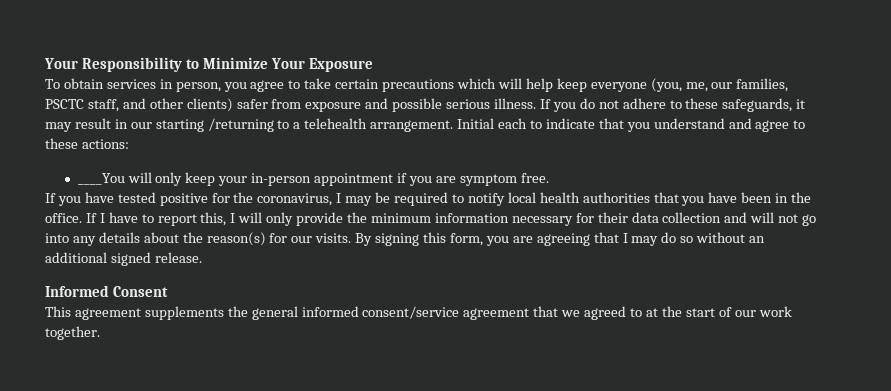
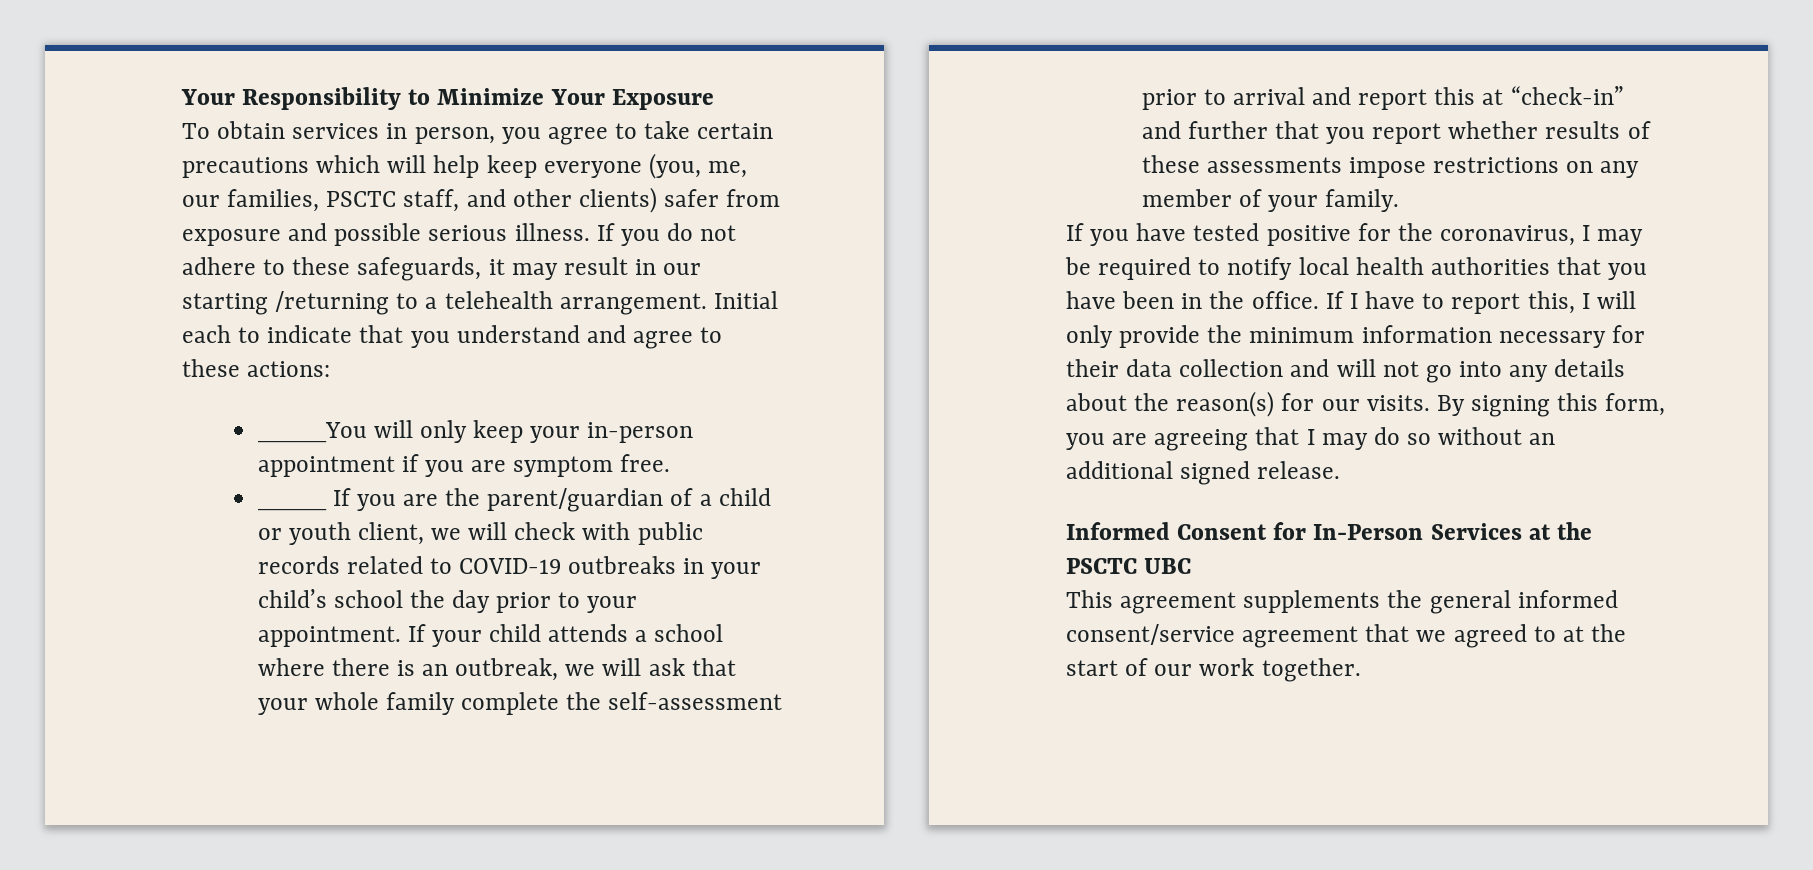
(549, 178) none -> [257,506,327,511] [332,488,771,512] [257,522,703,545] [257,556,762,579] [257,589,638,613] [257,624,724,647] [257,658,736,681] [257,692,783,715] [1141,86,1624,110] [1141,121,1651,144] [1141,155,1640,178] [1141,189,1399,212] // ____ If you are the parent/guardian of a child or youth client, we will check with public records related to COVID-19 outbreaks in your child’s school the day prior to your appointment. If your child attends a school where there is an outbreak, we will ask that your whole family complete the self-assessment prior to arrival and report this at “check-in” and further that you report whether results of these assessments impose restrictions on any member of your family.
(168, 291) none -> [1273,522,1592,540] [1066,558,1192,574] for In-Person Services at the PSCTC UBC

